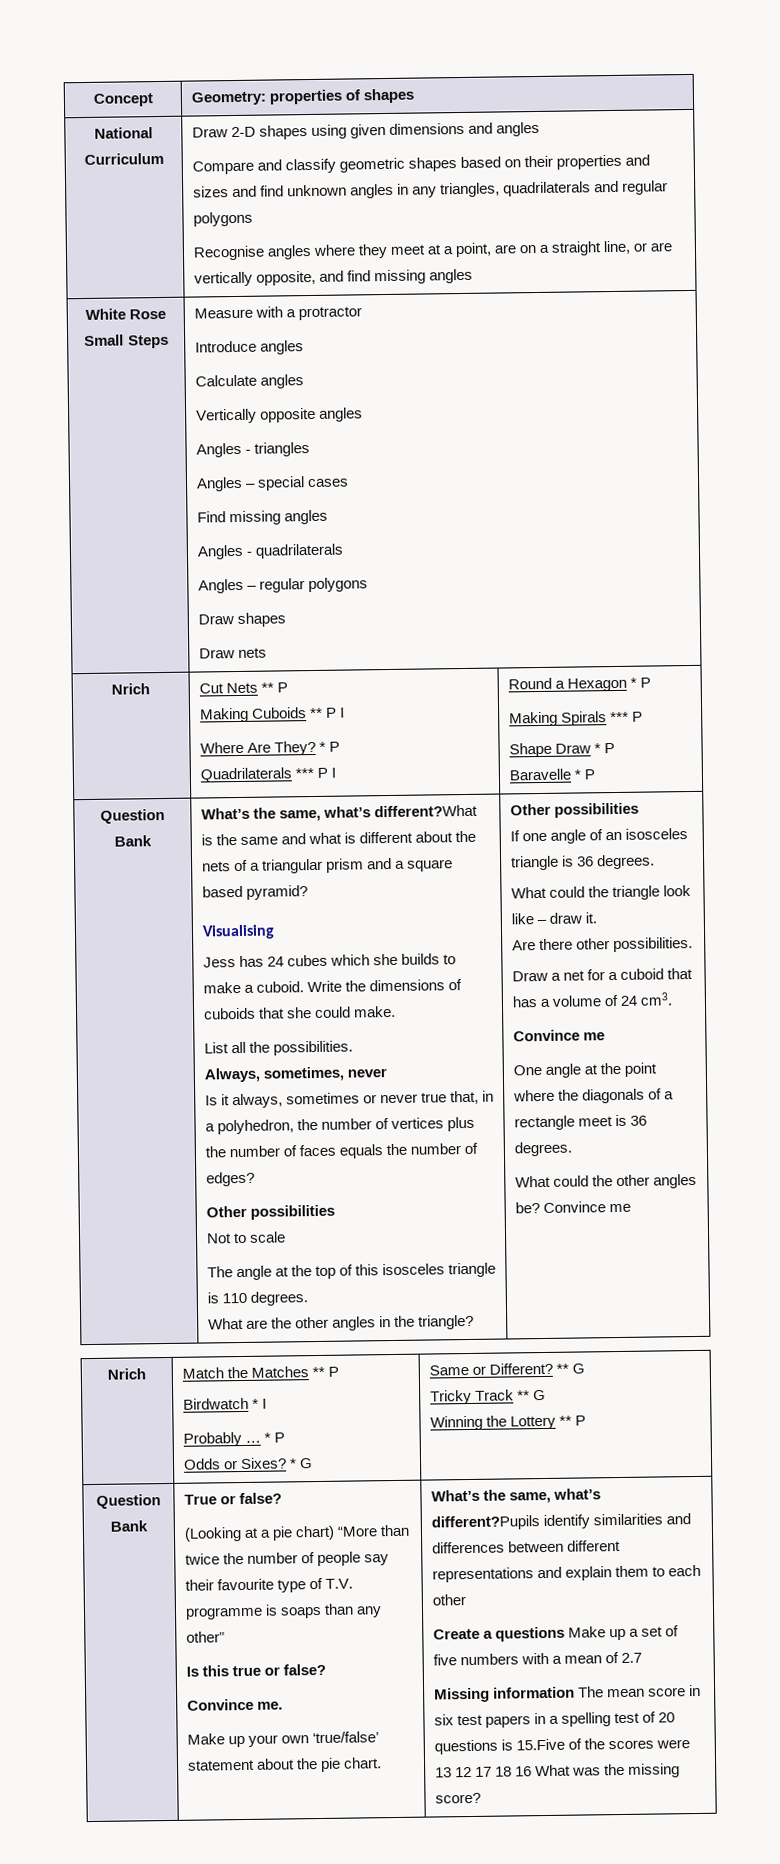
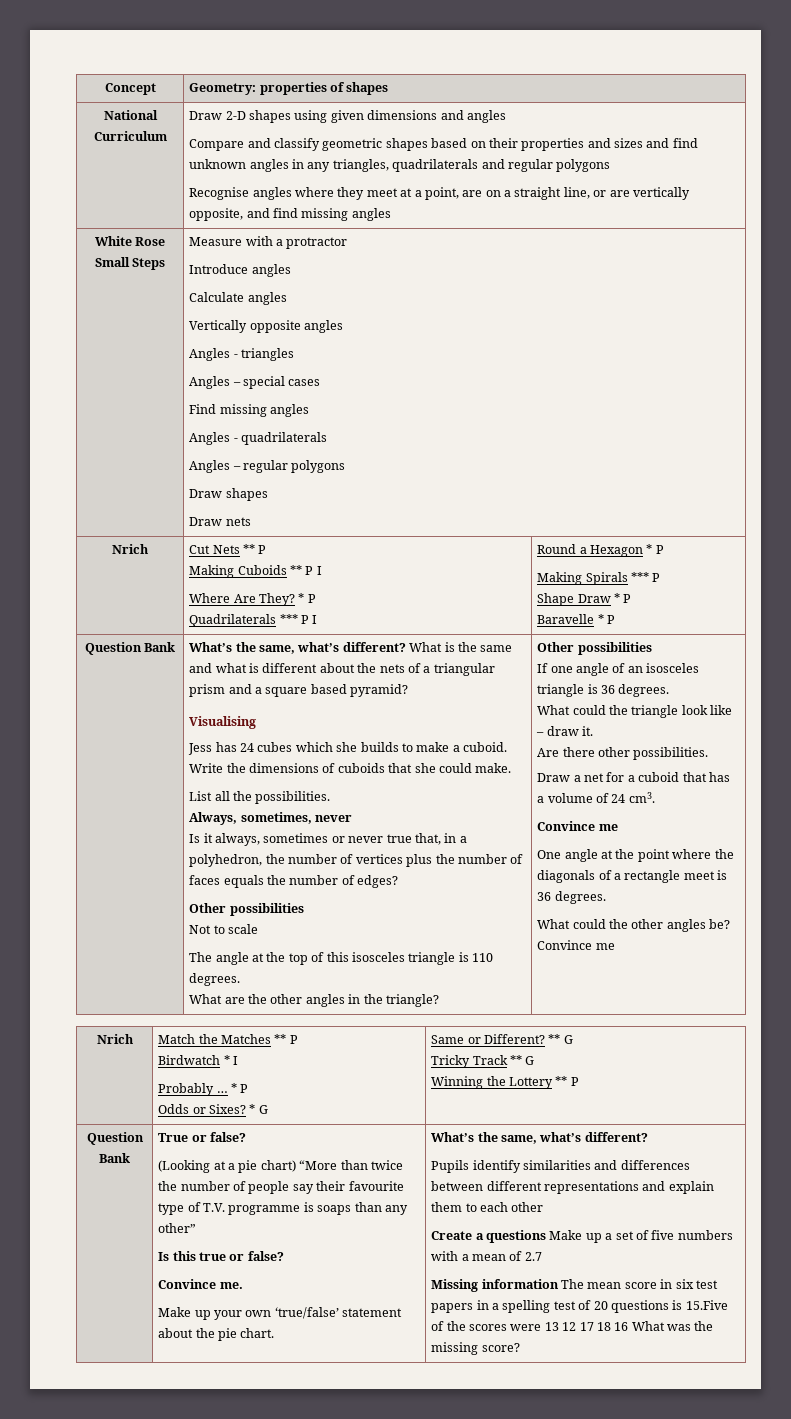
[373,804,478,818] different?What -> [342,642,443,652] different? What
[430,1515,540,1531] different?Pupils -> [584,1132,648,1142] [431,1160,470,1173] different? // Pupils

